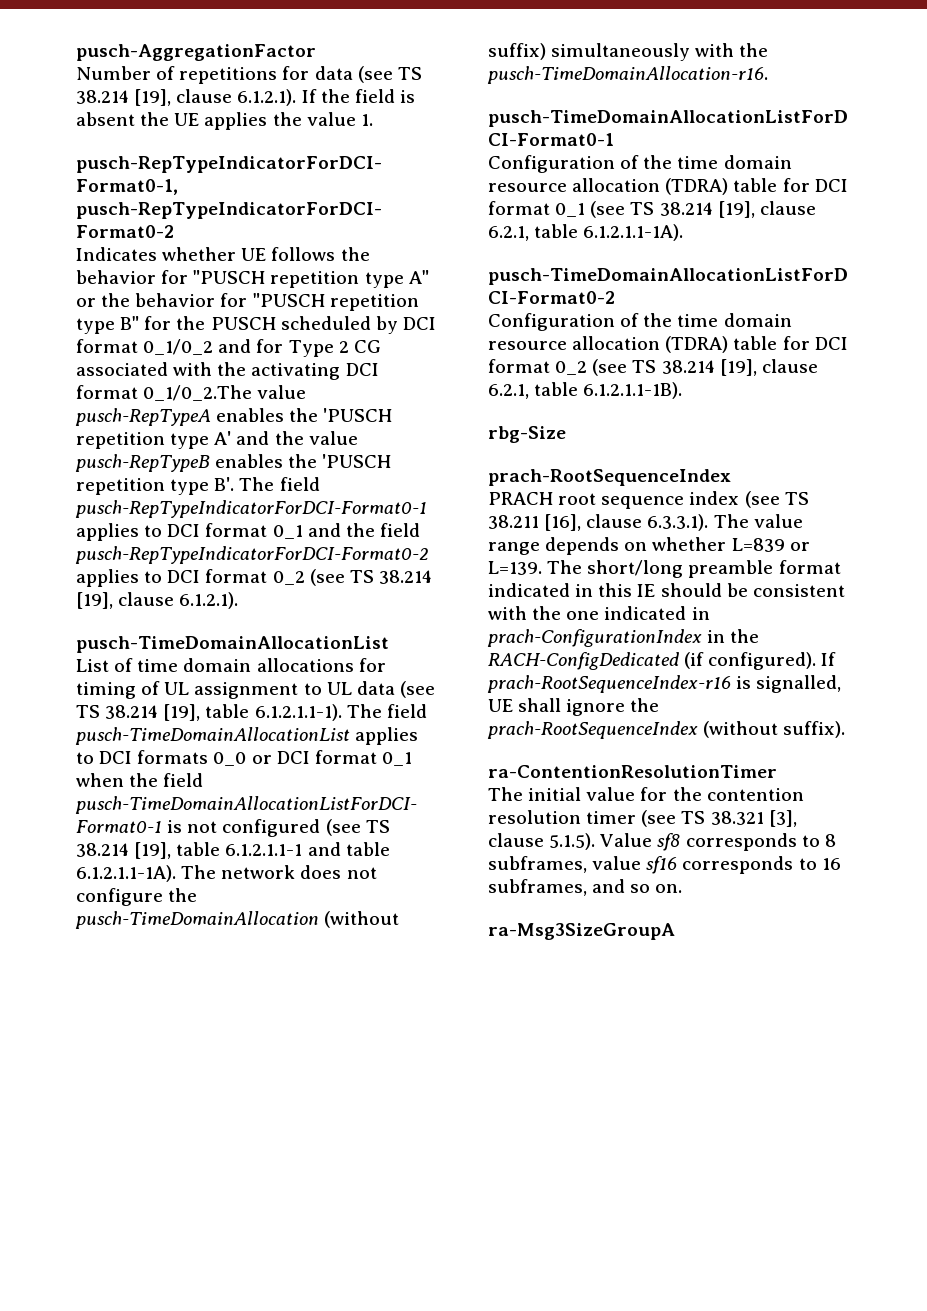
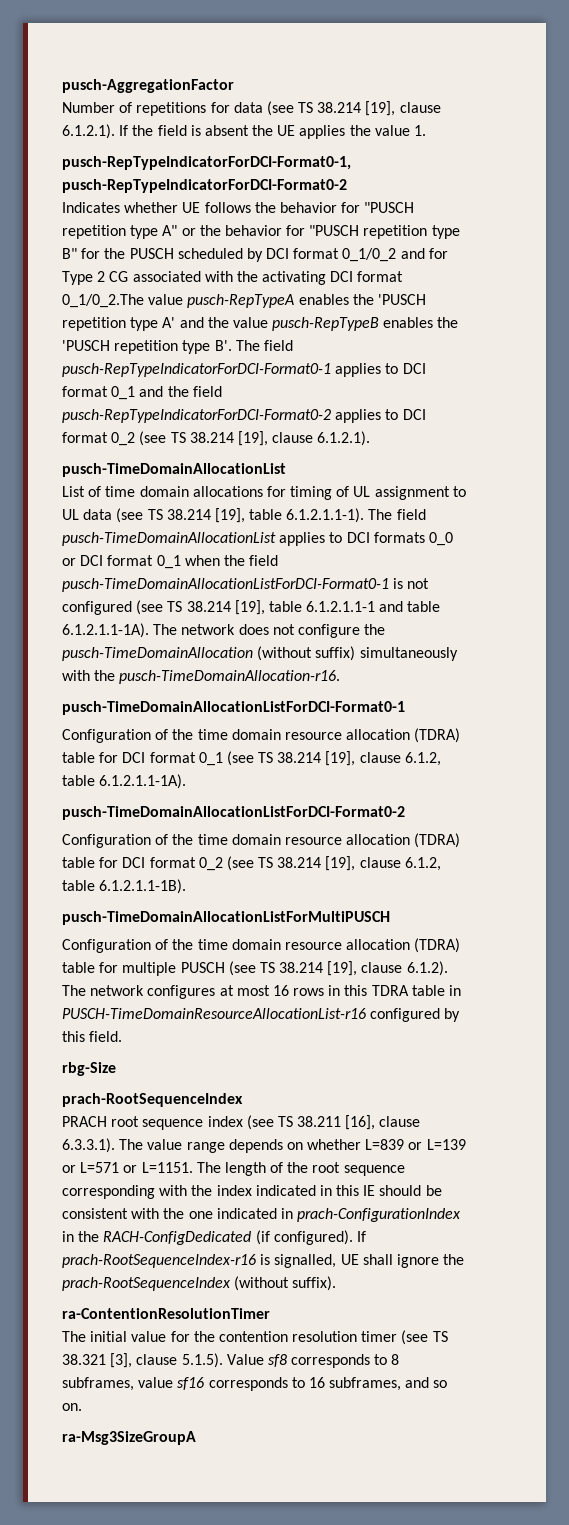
[488,226,529,241] 6.2.1, -> [404,752,441,766] 6.1.2,
[488,384,529,399] 6.2.1, -> [404,857,441,871] 6.1.2,
(683, 390) none -> [62,911,390,925] [62,938,461,953] [62,961,448,976] [62,985,462,999] [62,1008,461,1022] [62,1031,123,1042] // pusch-TimeDomainAllocationListForMultiPUSCH // Configuration of the time domain resource allocation (TDRA) table for multiple PUSCH (see TS 38.214 [19], clause 6.1.2). The network configures at most 16 rows in this TDRA table in PUSCH-TimeDomainResourceAllocationList-r16 configured by this field.
[488,560,841,578] L=139. The short/long preamble format -> [426,1139,466,1150] [62,1162,405,1176] [62,1185,252,1199] L=139 or L=571 or L=1151. The length of the root sequence corresponding with the index

